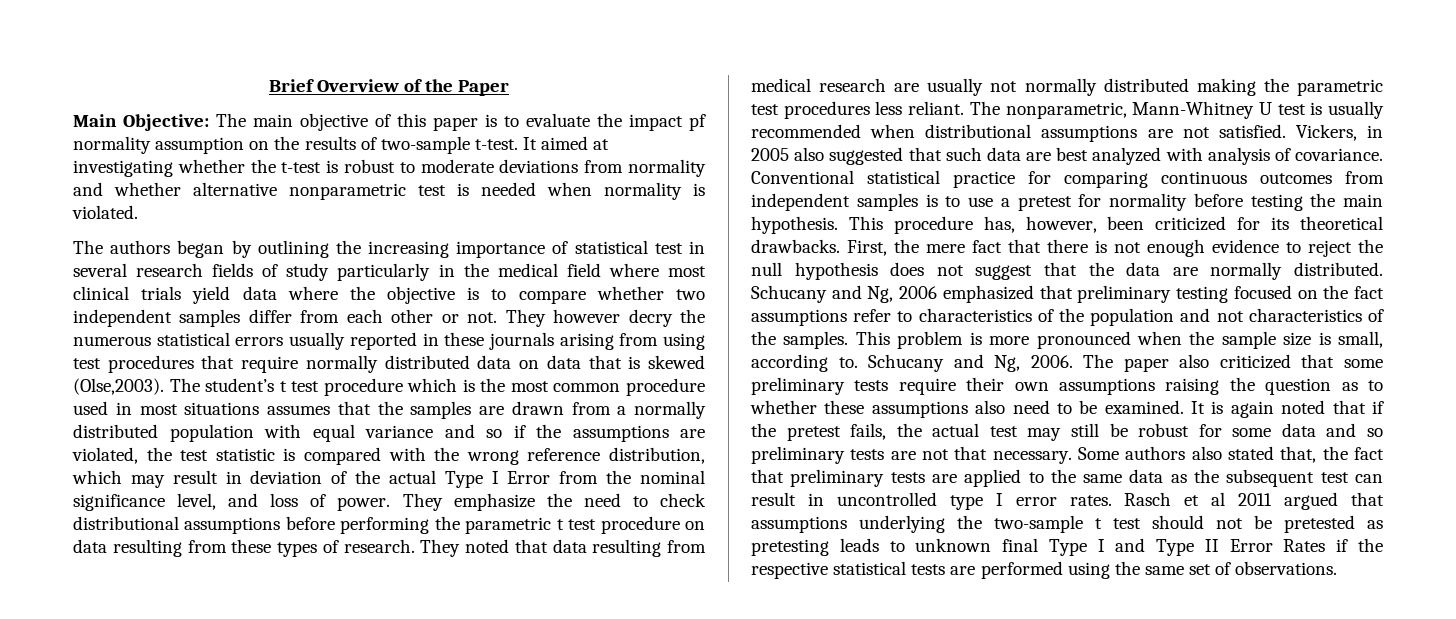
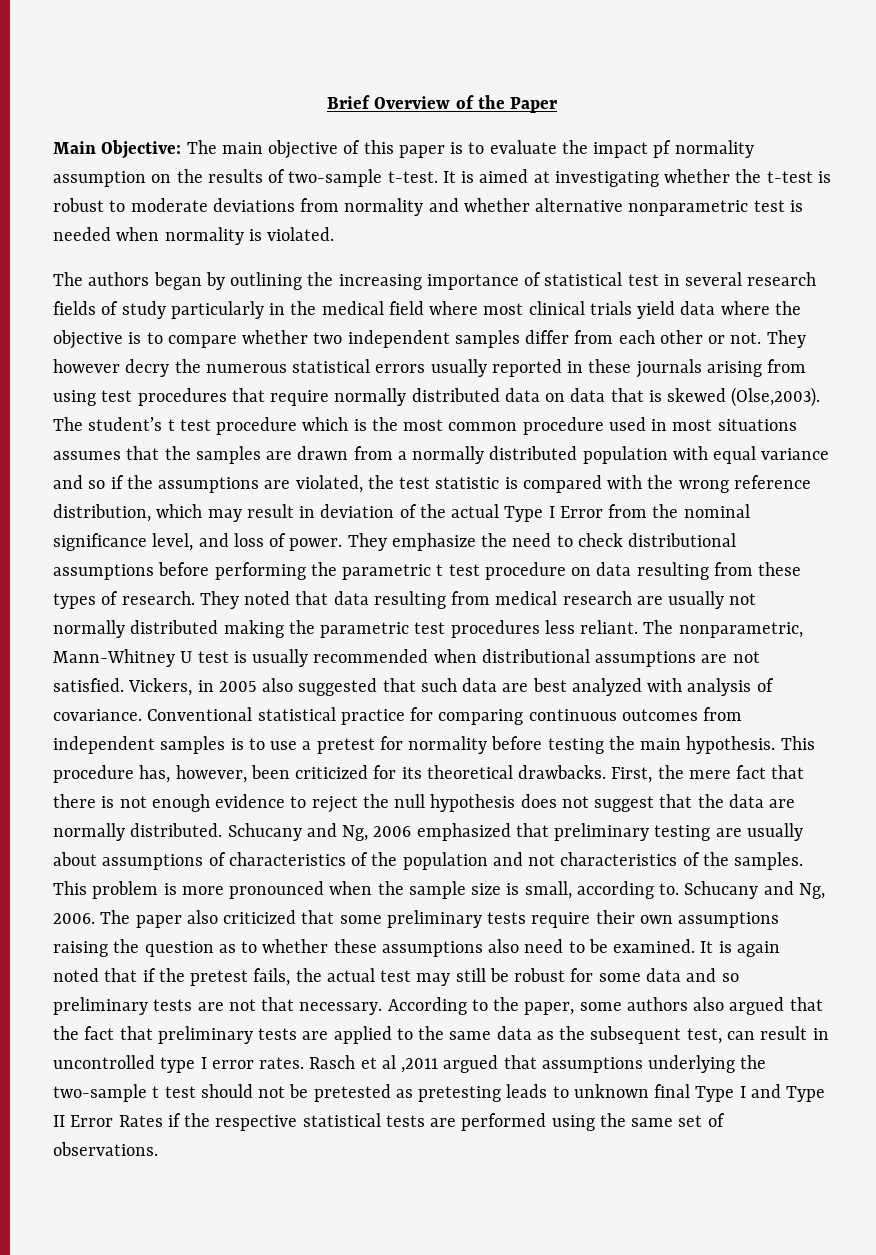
(538, 143) none -> [461,171,475,183] is
[1233,285,1384,299] [751,309,913,326] focused on the fact assumptions refer to -> [715,823,803,841] [53,852,226,870] are usually about assumptions of
[1078,446,1317,463] Some authors also stated that, -> [387,997,823,1015] According to the paper, some authors also argued that
[1320,472,1349,483] test -> [686,1028,722,1044] test,
[1238,493,1273,506] 2011 -> [401,1058,439,1073] ,2011

